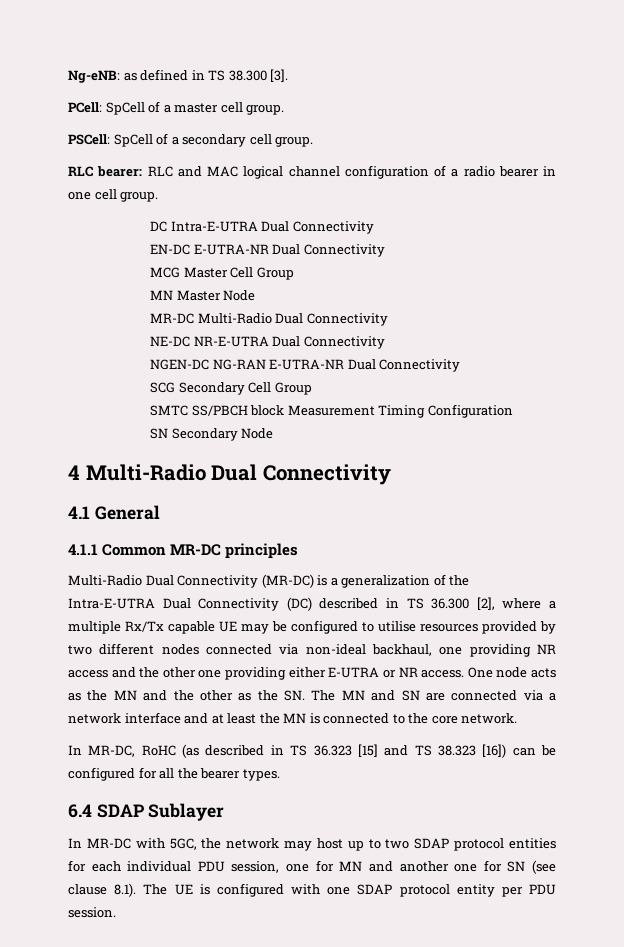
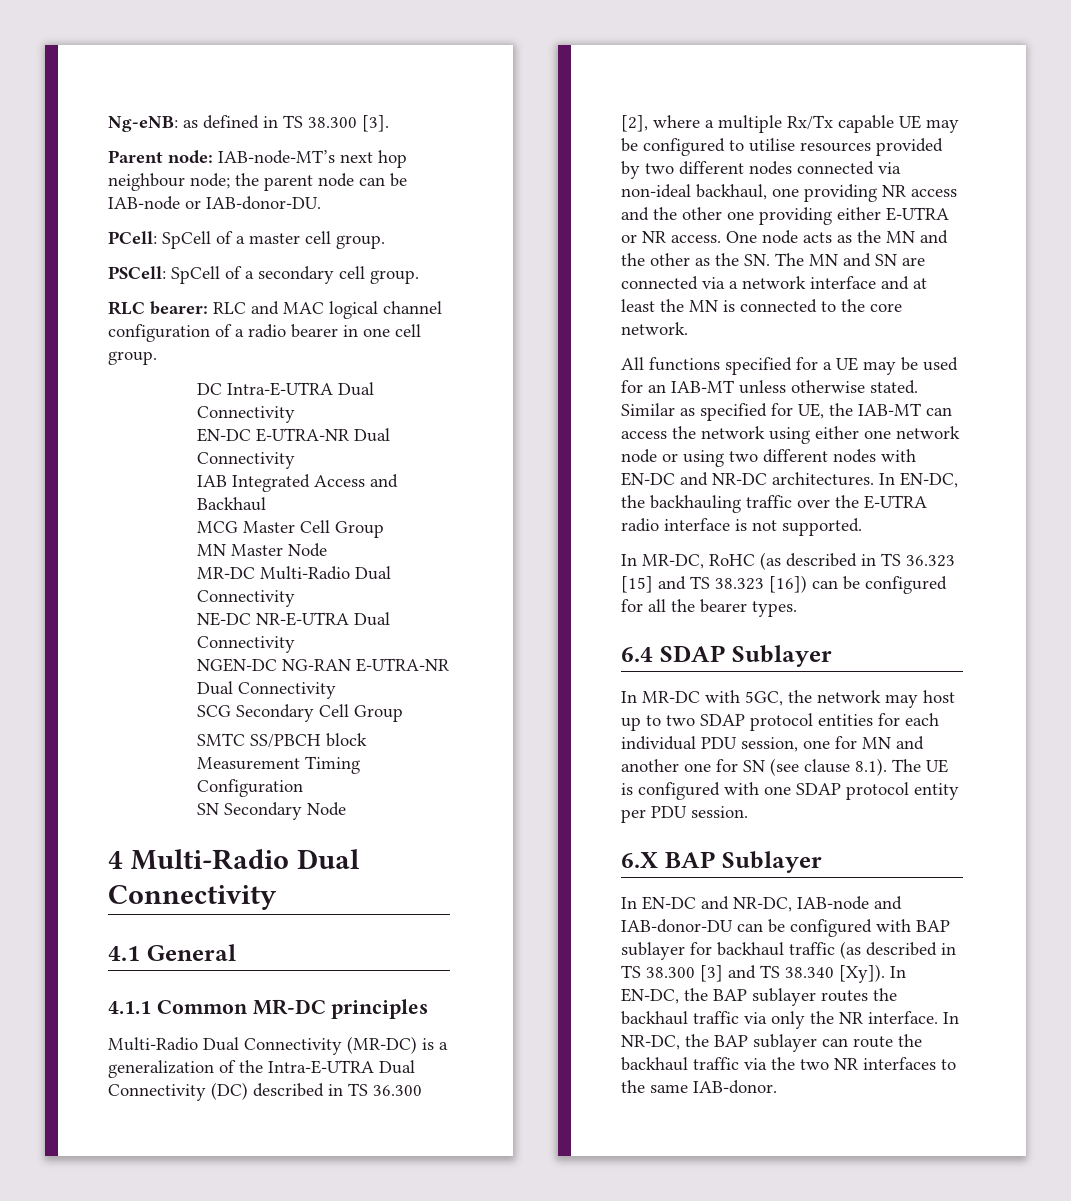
(289, 75) none -> [108,150,407,168] [108,173,407,191] [108,196,321,210] // Parent node: IAB-node-MT’s next hop neighbour node; the parent node can be IAB-node or IAB-donor-DU.
(385, 250) none -> [196,474,398,492] [196,497,266,511] // IAB Integrated Access and Backhaul
(518, 718) none -> [621,357,958,375] [621,380,918,394] [621,403,952,421] [621,426,960,444] [621,449,916,467] [621,472,958,488] [621,495,927,513] [621,518,862,536] // All functions specified for a UE may be used for an IAB-MT unless otherwise stated. Similar as specified for UE, the IAB-MT can access the network using either one network node or using two different nodes with EN-DC and NR-DC architectures. In EN-DC, the backhauling traffic over the E-UTRA radio interface is not supported.
(116, 912) none -> [621,851,822,873] [621,896,902,912] [621,919,950,937] [621,941,956,960] [621,964,906,983] [621,988,897,1006] [621,1011,959,1029] [621,1034,922,1052] [621,1057,956,1071] [621,1080,777,1094] // 6.X BAP Sublayer // In EN-DC and NR-DC, IAB-node and IAB-donor-DU can be configured with BAP sublayer for backhaul traffic (as described in TS 38.300 [3] and TS 38.340 [Xy]). In EN-DC, the BAP sublayer routes the backhaul traffic via only the NR interface. In NR-DC, the BAP sublayer can route the backhaul traffic via the two NR interfaces to the same IAB-donor.

